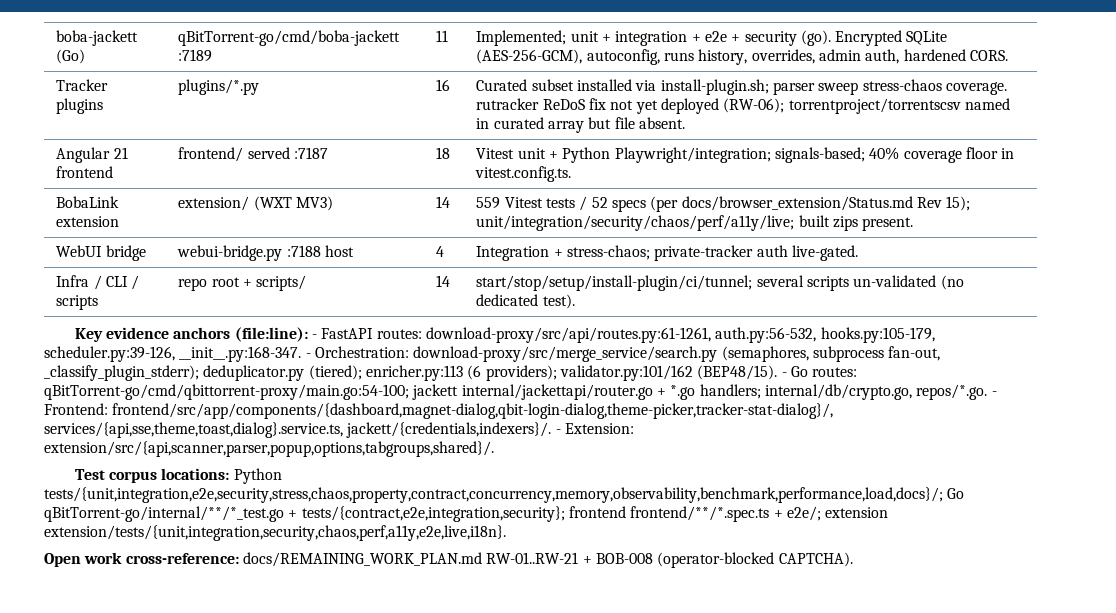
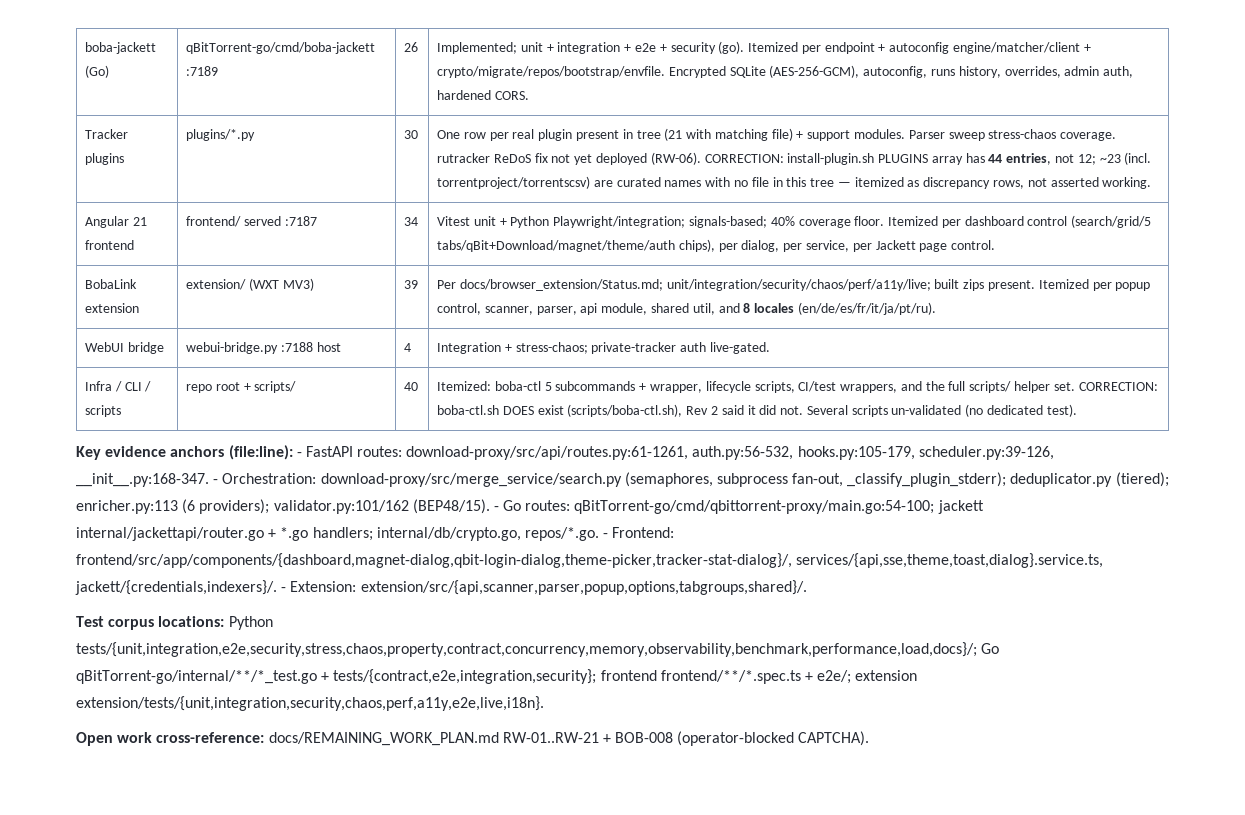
[436,30,449,42] 11 -> [404,42,419,52] 26
(831, 38) none -> [748,42,1091,54] [437,66,666,78] Itemized per endpoint + autoconfig engine/matcher/client + crypto/migrate/repos/bootstrap/envfile.
[436,79,451,91] [476,79,815,95] 16 | Curated subset installed via install-plugin.sh; parser -> [404,130,419,139] [437,128,945,141] 30 | One row per real plugin present in tree (21 with matching file) + support modules. Parser
[723,98,1010,114] [476,117,685,133] (RW-06); torrentproject/torrentscsv named in curated array but file absent. -> [650,152,1152,165] [437,176,1152,189] (RW-06). CORRECTION: install-plugin.sh PLUGINS array has 44 entries, not 12; ~23 (incl. torrentproject/torrentscsv) are curated names with no file in this tree — itemized as discrepancy rows, not asserted working.
[436,147,451,159] 18 -> [404,217,419,226] 34
[965,147,1015,159] [475,166,572,182] floor in vitest.config.ts. -> [854,215,1152,228] [437,239,996,252] floor. Itemized per dashboard control (search/grid/5 tabs/qBit+Download/magnet/theme/auth chips), per dialog, per service, per Jackett page control.
[436,196,451,208] [476,196,971,212] [476,215,914,231] 14 | 559 Vitest tests / 52 specs (per docs/browser_extension/Status.md Rev 15); unit/integration/security/chaos/perf/a11y/live; built zips present. -> [404,280,419,289] [437,279,1151,291] [437,302,936,315] 39 | Per docs/browser_extension/Status.md; unit/integration/security/chaos/perf/a11y/live; built zips present. Itemized per popup control, scanner, parser, api module, shared util, and 8 locales (en/de/es/fr/it/ja/pt/ru).
[436,275,451,287] [476,275,804,291] 14 | start/stop/setup/install-plugin/ci/tunnel; several -> [404,382,419,391] [437,381,1158,393] [437,404,848,417] 40 | Itemized: boba-ctl 5 subcommands + wrapper, lifecycle scripts, CI/test wrappers, and the full scripts/ helper set. CORRECTION: boba-ctl.sh DOES exist (scripts/boba-ctl.sh), Rev 2 said it did not. Several

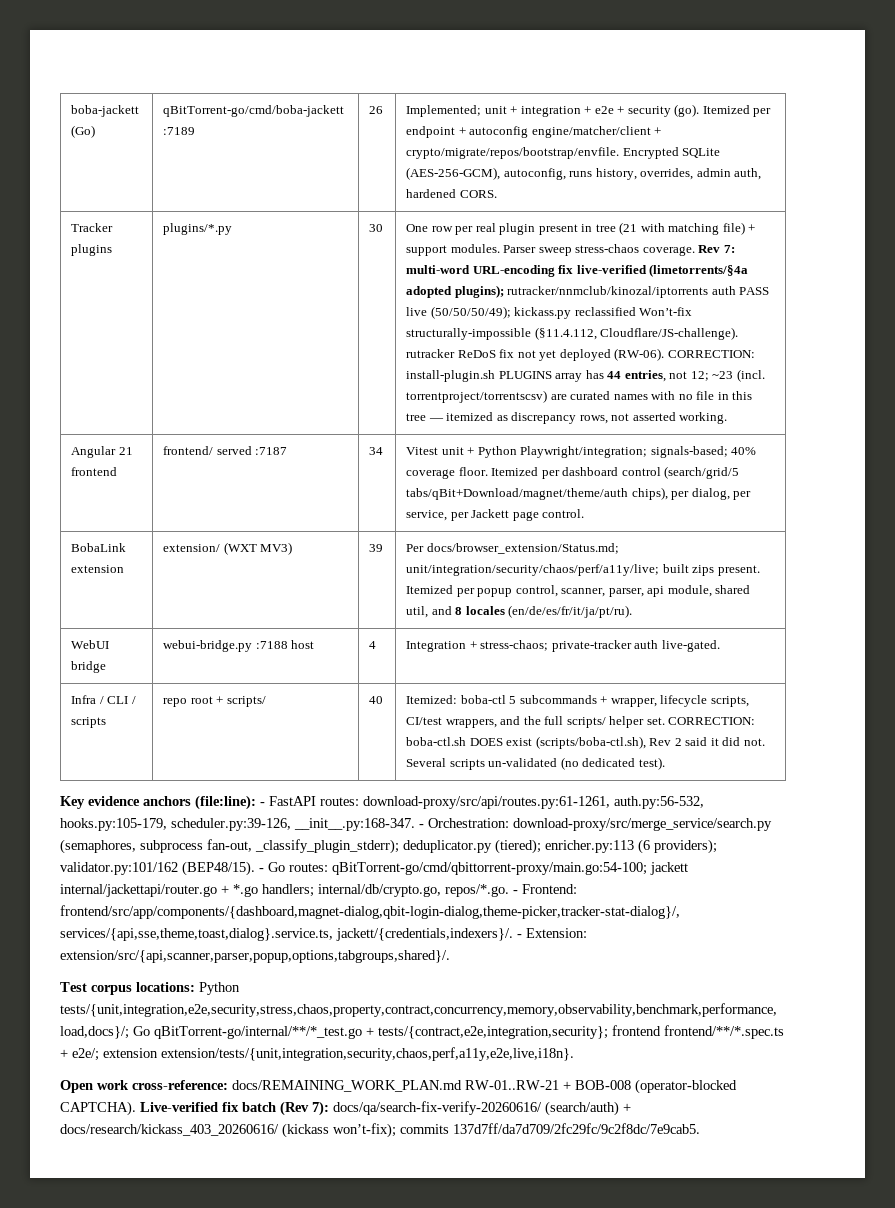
(1117, 136) none -> [698,245,735,253] [406,264,749,277] [406,285,770,298] [406,306,693,319] [406,327,739,340] Rev 7: multi-word URL-encoding fix live-verified (limetorrents/§4a adopted plugins); rutracker/nnmclub/kinozal/iptorrents auth PASS live (50/50/50/49); kickass.py reclassified Won’t-fix structurally-impossible (§11.4.112, Cloudflare/JS-challenge).
(870, 738) none -> [140,1101,631,1116] [60,1123,700,1138] Live-verified fix batch (Rev 7): docs/qa/search-fix-verify-20260616/ (search/auth) + docs/research/kickass_403_20260616/ (kickass won’t-fix); commits 137d7ff/da7d709/2fc29fc/9c2f8dc/7e9cab5.

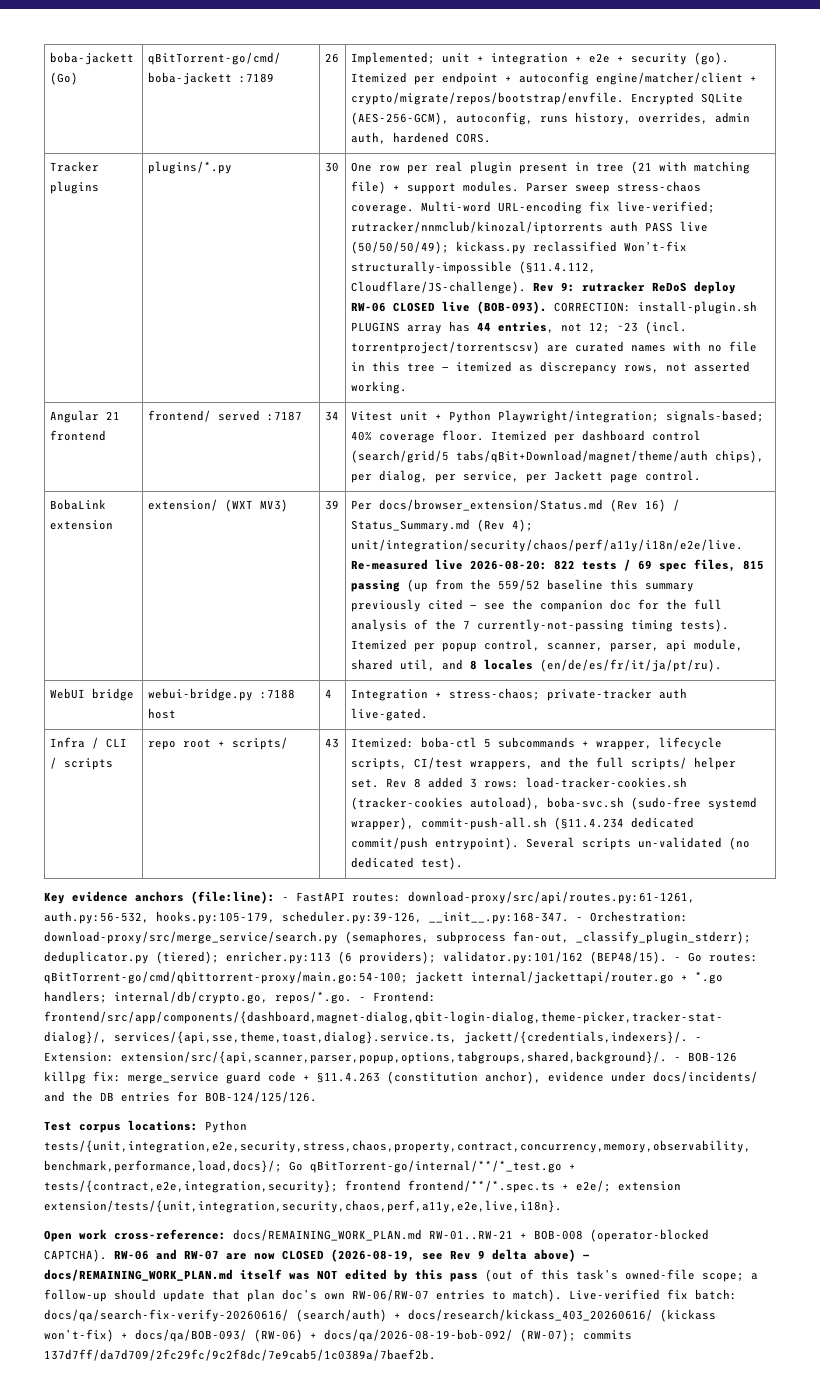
[698,245,735,253] [406,264,749,277] [406,285,504,298] Rev 7: multi-word URL-encoding fix live-verified (limetorrents/§4a adopted plugins); -> [420,201,715,214] Multi-word URL-encoding fix live-verified;
[406,348,665,361] rutracker ReDoS fix not yet deployed (RW-06). -> [532,281,736,294] [350,301,547,314] Rev 9: rutracker ReDoS deploy RW-06 CLOSED live (BOB-093).
[426,543,619,554] [406,564,760,576] docs/browser_extension/Status.md; unit/integration/security/chaos/perf/a11y/live; built zips present. -> [378,499,680,512] [350,519,533,532] [350,539,743,552] [350,559,764,572] [350,579,694,592] [350,599,722,612] [350,619,729,632] docs/browser_extension/Status.md (Rev 16) / Status_Summary.md (Rev 4); unit/integration/security/chaos/perf/a11y/i18n/e2e/live. Re-measured live 2026-08-20: 822 tests / 69 spec files, 815 passing (up from the 559/52 baseline this summary previously cited — see the companion doc for the full analysis of the 7 currently-not-passing timing tests).
[369,696,384,704] 40 -> [324,738,339,748] 43
[668,717,756,725] [406,736,765,749] CORRECTION: boba-ctl.sh DOES exist (scripts/boba-ctl.sh), Rev 2 said it did not. -> [385,777,687,788] [350,797,757,810] [350,817,694,830] [350,837,519,850] Rev 8 added 3 rows: load-tracker-cookies.sh (tracker-cookies autoload), boba-svc.sh (sudo-free systemd wrapper), commit-push-all.sh (§11.4.234 dedicated commit/push entrypoint).
[60,950,450,963] extension/src/{api,scanner,parser,popup,options,tabgroups,shared}/. -> [121,1051,737,1064] [44,1071,758,1084] [44,1091,317,1103] extension/src/{api,scanner,parser,popup,options,tabgroups,shared,background}/. - BOB-126 killpg fix: merge_service guard code + §11.4.263 (constitution anchor), evidence under docs/incidents/ and the DB entries for BOB-124/125/126.
[140,1101,329,1116] Live-verified fix batch (Rev 7): -> [114,1249,590,1262] [44,1269,758,1282] [44,1289,737,1302] RW-06 and RW-07 are now CLOSED (2026-08-19, see Rev 9 delta above) — docs/REMAINING_WORK_PLAN.md itself was NOT edited by this pass (out of this task’s owned-file scope; a follow-up should update that plan doc’s own RW-06/RW-07 entries to match). Live-verified fix batch:
[333,1123,700,1138] won’t-fix); commits 137d7ff/da7d709/2fc29fc/9c2f8dc/7e9cab5. -> [44,1329,632,1342] [44,1349,436,1361] won’t-fix) + docs/qa/BOB-093/ (RW-06) + docs/qa/2026-08-19-bob-092/ (RW-07); commits 137d7ff/da7d709/2fc29fc/9c2f8dc/7e9cab5/1c0389a/7baef2b.

